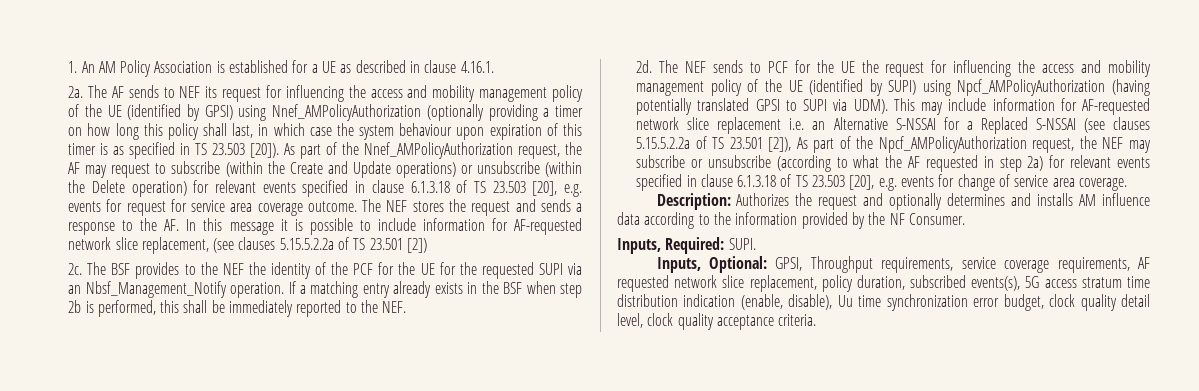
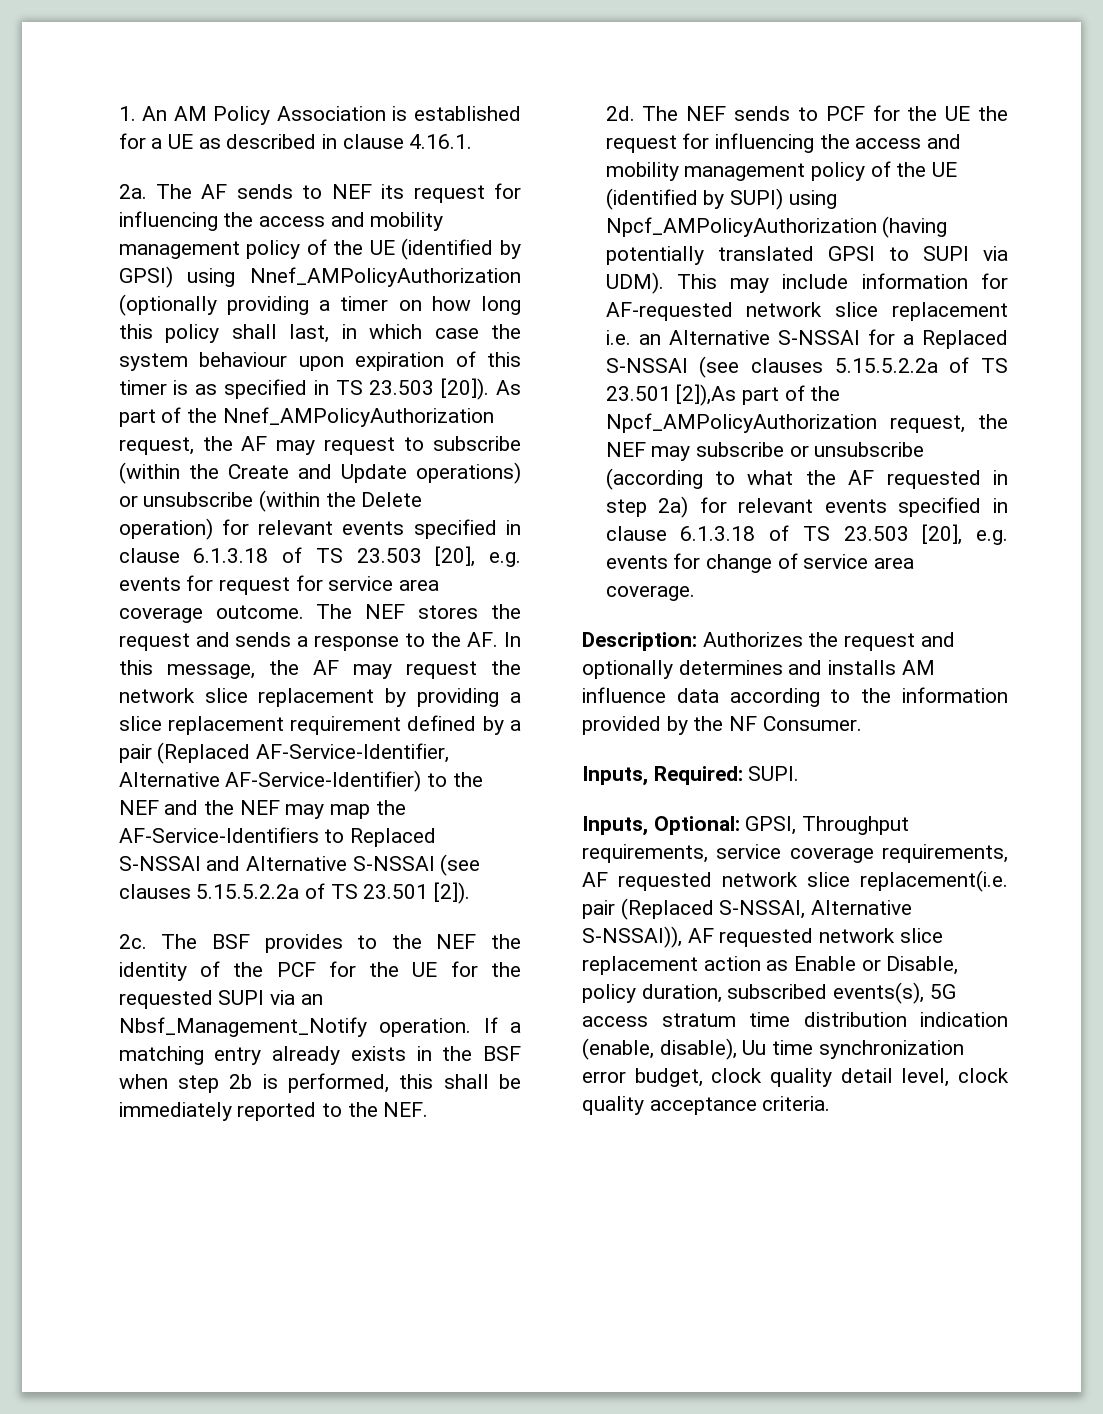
[229,218,582,235] [68,237,428,254] message it is possible to include information for AF-requested network slice replacement, (see clauses 5.15.5.2.2a of TS 23.501 [2]) -> [166,660,521,679] [118,688,521,707] [118,715,521,735] [118,742,449,764] [118,770,483,792] [118,800,406,819] [118,827,436,847] [118,854,481,876] [118,882,470,904] message, the AF may request the network slice replacement by providing a slice replacement requirement defined by a pair (Replaced AF-Service-Identifier, Alternative AF-Service-Identifier) to the NEF and the NEF may map the AF-Service-Identifiers to Replaced S-NSSAI and Alternative S-NSSAI (see clauses 5.15.5.2.2a of TS 23.501 [2]).
[768,137,808,152] [2]), As -> [676,384,737,406] [2]),As
[749,275,817,292] replacement, -> [860,870,1008,892] [582,898,913,920] [582,926,943,948] [582,956,959,975] replacement(i.e. pair (Replaced S-NSSAI, Alternative S-NSSAI)), AF requested network slice replacement action as Enable or Disable,

